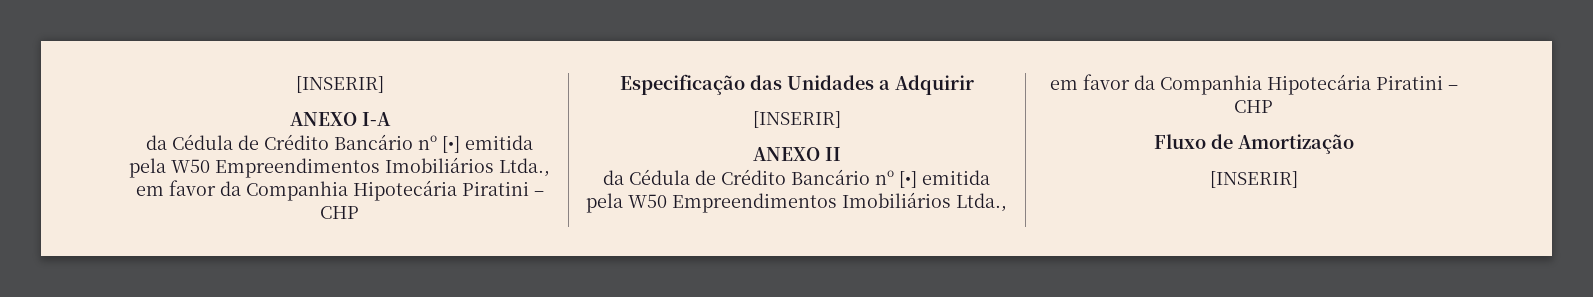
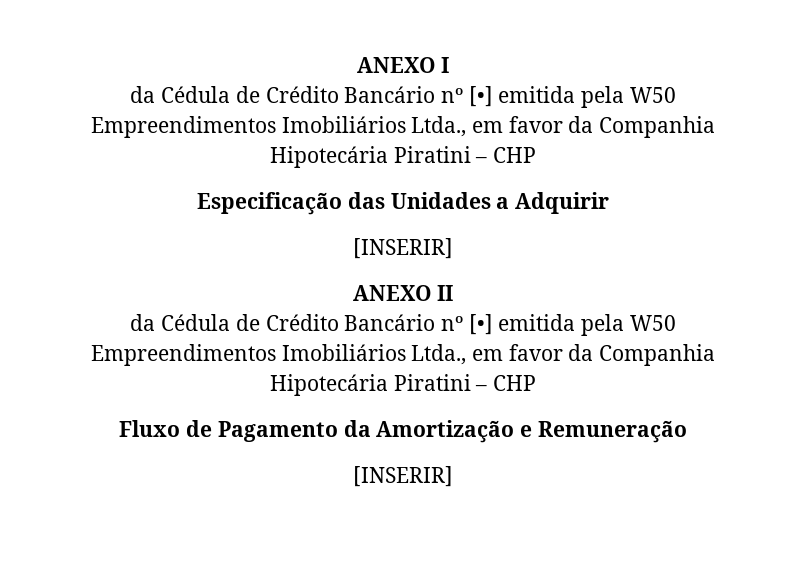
[295,76,384,93] [289,112,391,126] [INSERIR] // ANEXO I-A -> [356,57,450,73] ANEXO I
(1233, 141) none -> [217,420,371,442] Pagamento da
(1354, 144) none -> [519,420,687,443] e Remuneração

